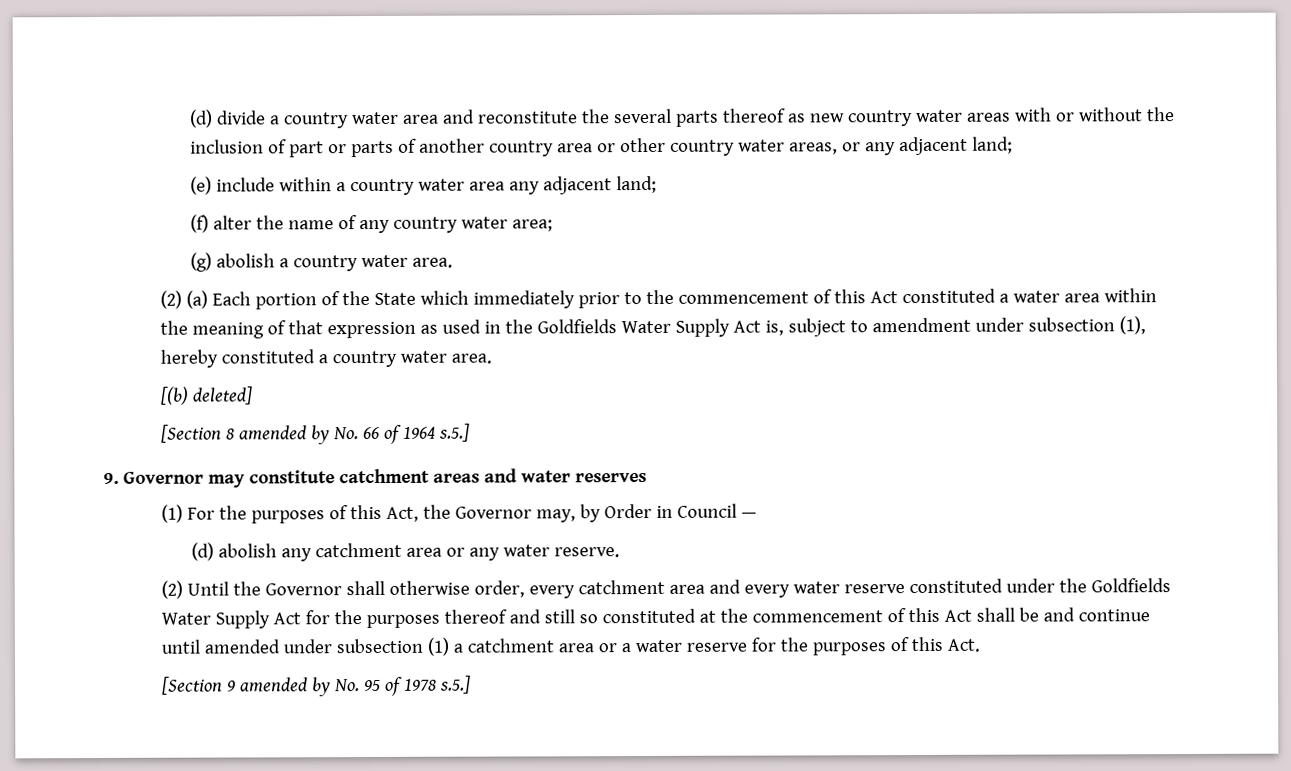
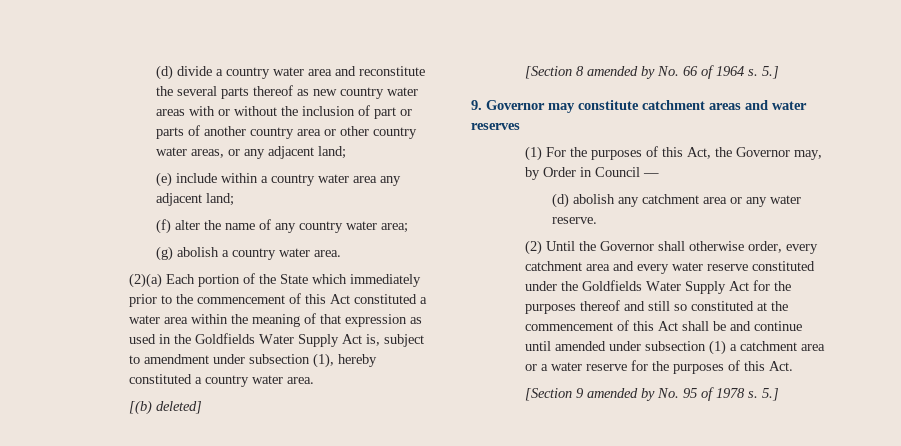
[160,290,209,309] (2) (a) -> [129,273,163,288] (2)(a)
[439,423,471,442] s.5.] -> [748,66,780,79] s. 5.]
[440,675,472,694] s.5.] -> [748,388,780,401] s. 5.]

